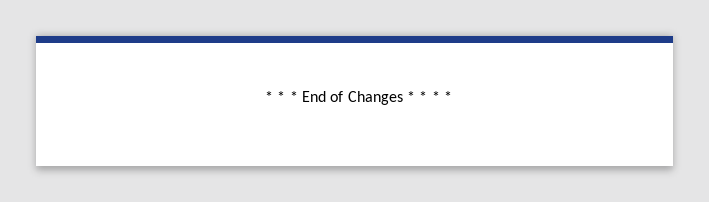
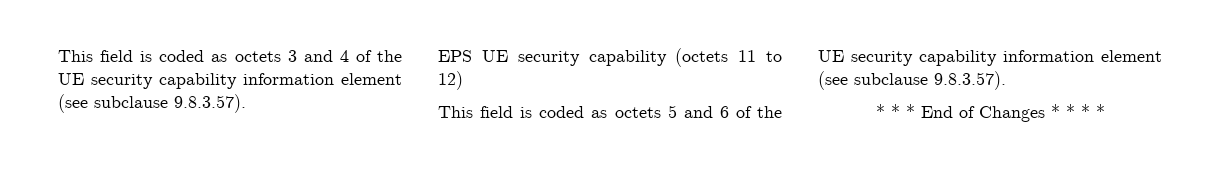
(265, 96) none -> [58,50,402,62] [58,73,402,89] [58,94,246,113] [438,48,782,67] [438,71,463,90] [438,105,782,118] [818,50,1162,66] [818,71,1006,90] This field is coded as octets 3 and 4 of the UE security capability information element (see subclause 9.8.3.57). // EPS UE security capability (octets 11 to 12) // This field is coded as octets 5 and 6 of the UE security capability information element (see subclause 9.8.3.57). //

